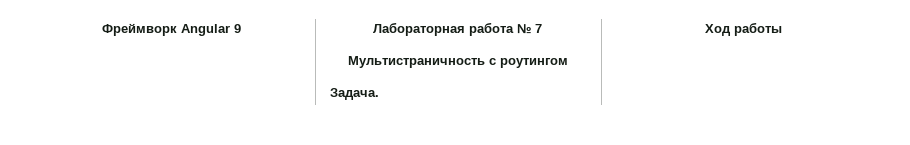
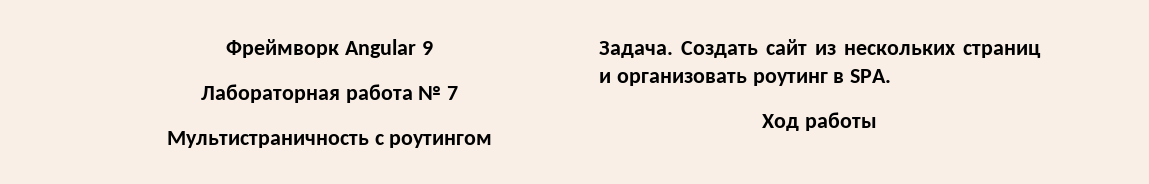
(379, 94) none -> [681,39,1041,58] [599,69,892,86] Создать сайт из нескольких страниц и организовать роутинг в SPA.

